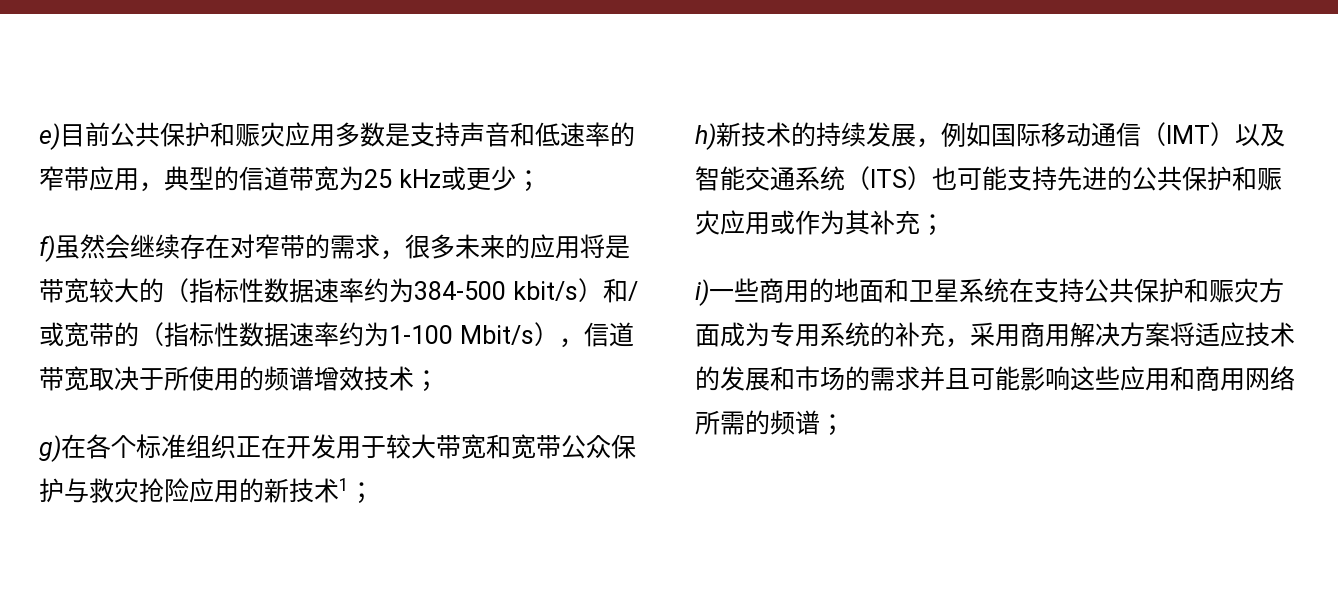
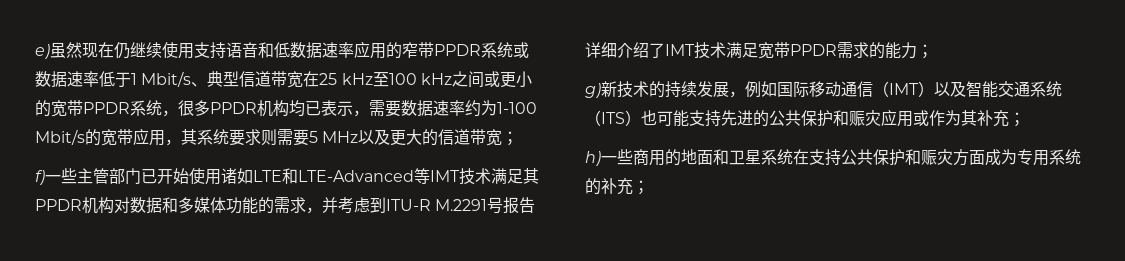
[60,122,635,147] [39,166,364,192] 目前公共保护和赈灾应用多数是支持声音和低速率的窄带应用，典型的信道带宽为 -> [50,41,529,59] [35,71,320,88] 虽然现在仍继续使用支持语音和低数据速率应用的窄带PPDR系统或数据速率低于1 Mbit/s、典型信道带宽在
[440,166,541,192] [39,234,630,262] [39,278,638,303] [39,322,239,347] 或更少； // f)虽然会继续存在对窄带的需求，很多未来的应用将是带宽较大的（指标性数据速率约为384-500 kbit/s）和/或宽带的（指标性 -> [372,71,532,88] [35,100,401,117] 至100 kHz之间或更小的宽带PPDR系统，很多PPDR机构均已表示，需要
[533,322,634,348] [39,366,439,392] [39,434,636,462] [39,478,374,504] [695,123,716,150] ），信道带宽取决于所使用的频谱增效技术； // g)在各个标准组织正在开发用于较大带宽和宽带公众保护与救灾抢险应用的新技术1； // h) -> [85,128,519,146] [35,168,539,185] [35,197,536,214] [585,42,933,59] [585,83,601,98] 的宽带应用，其系统要求则需要5 MHz以及更大的信道带宽； // f)一些主管部门已开始使用诸如LTE和LTE-Advanced等IMT技术满足其PPDR机构对数据和多媒体功能的需求，并考虑到ITU-R M.2291号报告详细介绍了IMT技术满足宽带PPDR需求的能力； // g)
[695,279,709,306] i) -> [585,151,601,166] h)
[945,322,1295,348] [695,366,1295,391] [695,410,820,435] ，采用商用解决方案将适应技术的发展和市场的需求并且可能影响这些应用和商用网络所需的频谱 -> (633, 186) none

